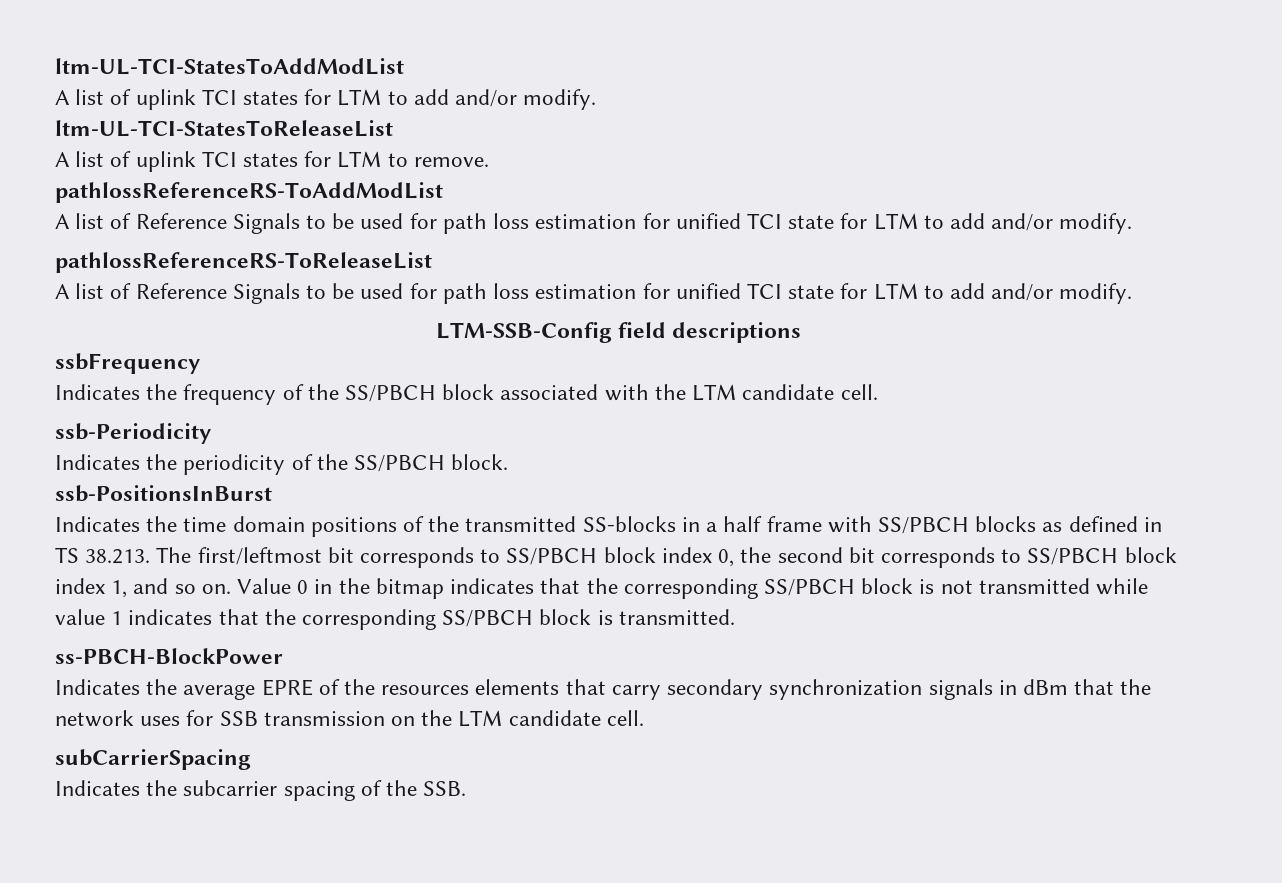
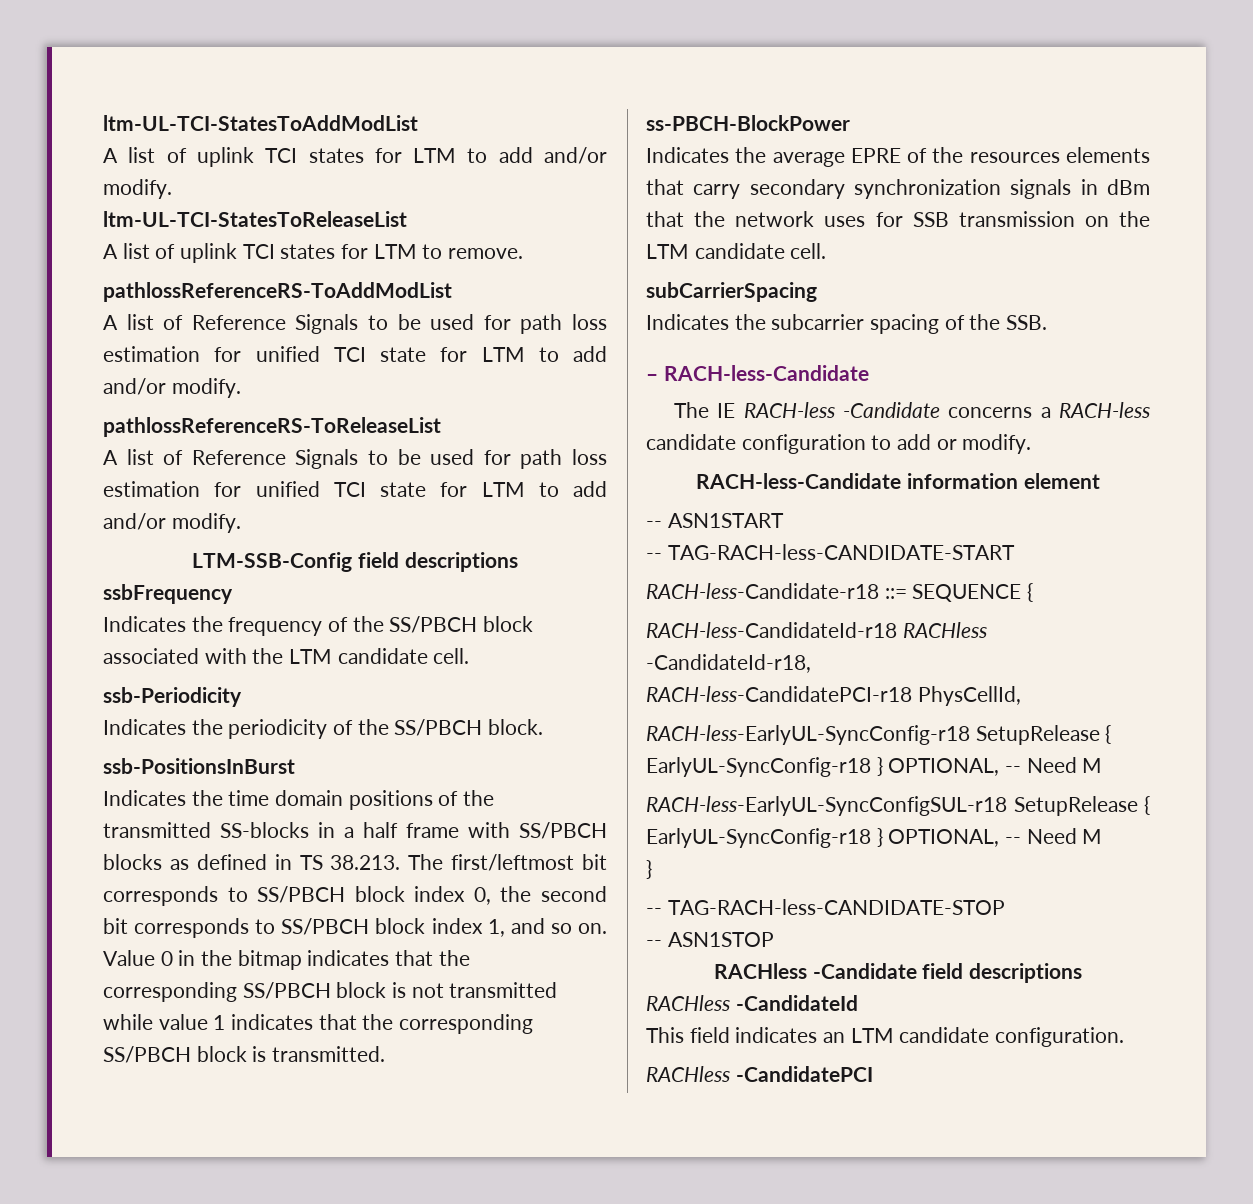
(467, 788) none -> [646,365,869,381] [674,402,1150,418] [646,434,1032,454] [696,473,1100,489] [646,513,784,528] [646,544,1015,560] [646,583,1034,602] [646,622,987,638] [646,654,811,673] [646,686,1021,706] [646,725,1112,745] [646,757,1103,777] [646,796,1150,816] [646,828,1103,848] [646,860,652,879] [646,899,1005,915] [646,932,774,947] [713,963,1083,983] [646,995,858,1011] [646,1027,1125,1047] [646,1066,873,1082] // – RACH-less-Candidate // The IE RACH-less -Candidate concerns a RACH-less candidate configuration to add or modify. // RACH-less-Candidate information element // -- ASN1START // -- TAG-RACH-less-CANDIDATE-START // RACH-less-Candidate-r18 ::= SEQUENCE { // RACH-less-CandidateId-r18 RACHless -CandidateId-r18, // RACH-less-CandidatePCI-r18 PhysCellId, // RACH-less-EarlyUL-SyncConfig-r18 SetupRelease { EarlyUL-SyncConfig-r18 } OPTIONAL, -- Need M // RACH-less-EarlyUL-SyncConfigSUL-r18 SetupRelease { EarlyUL-SyncConfig-r18 } OPTIONAL, -- Need M // } // -- TAG-RACH-less-CANDIDATE-STOP // -- ASN1STOP // RACHless -Candidate field descriptions // RACHless -CandidateId // This field indicates an LTM candidate configuration. // RACHless -CandidatePCI

